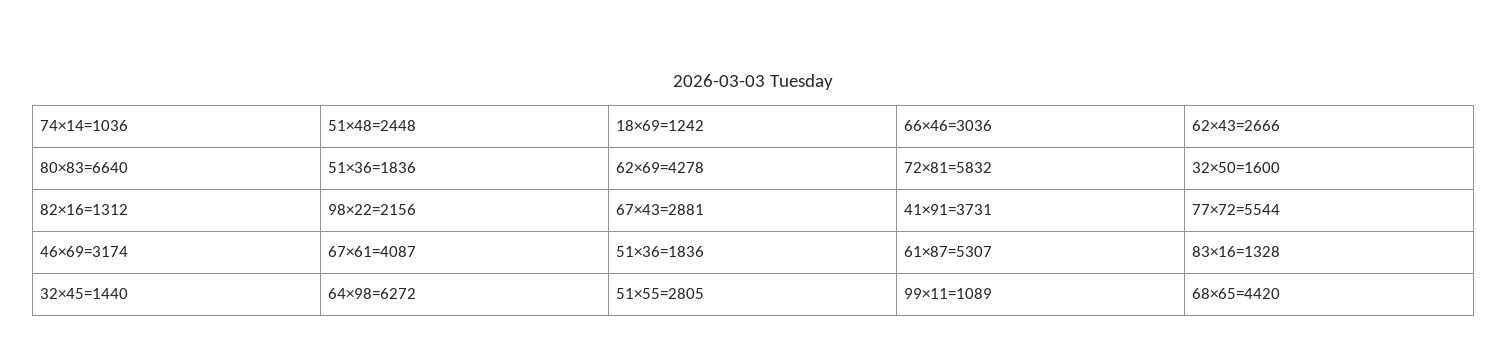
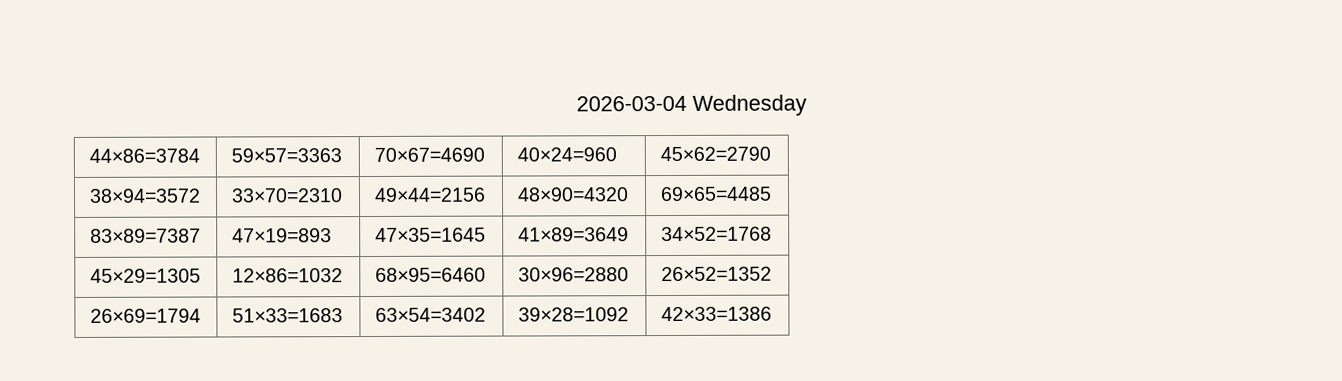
[673,74,833,90] [40,120,129,131] [328,120,417,131] [616,120,705,131] [904,120,993,131] [1192,120,1281,131] [40,162,129,173] [328,162,417,173] [616,162,705,173] [904,162,993,173] [1192,162,1281,173] [40,204,129,215] [328,204,417,215] [616,204,705,215] [904,204,993,215] [1192,204,1281,215] [40,246,129,257] [328,246,417,257] [616,246,705,257] [904,246,993,257] [1192,246,1281,257] [40,288,129,299] [328,288,417,299] [616,288,705,299] [904,288,993,299] [1192,288,1281,299] 2026-03-03 Tuesday // 74×14=1036 | 51×48=2448 | 18×69=1242 | 66×46=3036 | 62×43=2666 // 80×83=6640 | 51×36=1836 | 62×69=4278 | 72×81=5832 | 32×50=1600 // 82×16=1312 | 98×22=2156 | 67×43=2881 | 41×91=3731 | 77×72=5544 // 46×69=3174 | 67×61=4087 | 51×36=1836 | 61×87=5307 | 83×16=1328 // 32×45=1440 | 64×98=6272 | 51×55=2805 | 99×11=1089 | 68×65=4420 -> [575,94,807,116] [88,148,200,163] [230,148,342,163] [373,147,485,162] [516,147,617,162] [659,146,771,162] [88,188,201,203] [230,188,343,203] [373,187,486,202] [516,187,629,202] [659,186,772,202] [89,228,201,243] [231,228,332,243] [374,227,486,242] [517,227,629,242] [660,226,772,242] [89,268,201,283] [231,268,343,283] [374,267,486,282] [517,267,629,282] [660,266,772,282] [89,308,201,323] [231,308,343,323] [374,307,486,322] [517,307,629,322] [660,306,772,322] 2026-03-04 Wednesday // 44×86=3784 | 59×57=3363 | 70×67=4690 | 40×24=960 | 45×62=2790 // 38×94=3572 | 33×70=2310 | 49×44=2156 | 48×90=4320 | 69×65=4485 // 83×89=7387 | 47×19=893 | 47×35=1645 | 41×89=3649 | 34×52=1768 // 45×29=1305 | 12×86=1032 | 68×95=6460 | 30×96=2880 | 26×52=1352 // 26×69=1794 | 51×33=1683 | 63×54=3402 | 39×28=1092 | 42×33=1386

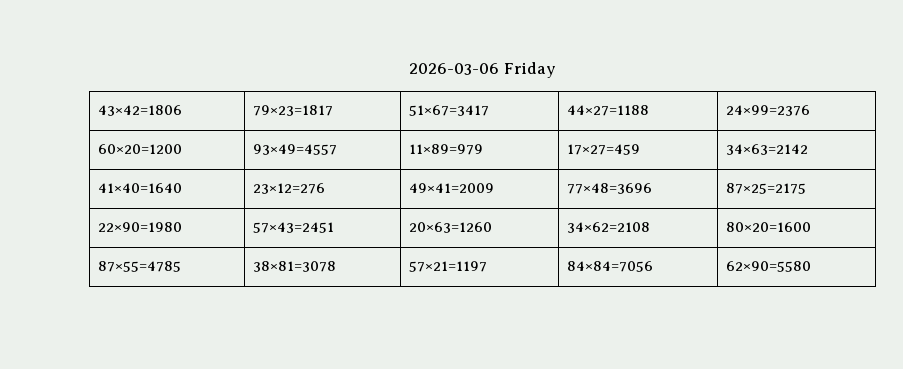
[575,94,807,116] [88,148,200,163] [230,148,342,163] [373,147,485,162] [516,147,617,162] [659,146,771,162] [88,188,201,203] [230,188,343,203] [373,187,486,202] [516,187,629,202] [659,186,772,202] [89,228,201,243] [231,228,332,243] [374,227,486,242] [517,227,629,242] [660,226,772,242] [89,268,201,283] [231,268,343,283] [374,267,486,282] [517,267,629,282] [660,266,772,282] [89,308,201,323] [231,308,343,323] [374,307,486,322] [517,307,629,322] [660,306,772,322] 2026-03-04 Wednesday // 44×86=3784 | 59×57=3363 | 70×67=4690 | 40×24=960 | 45×62=2790 // 38×94=3572 | 33×70=2310 | 49×44=2156 | 48×90=4320 | 69×65=4485 // 83×89=7387 | 47×19=893 | 47×35=1645 | 41×89=3649 | 34×52=1768 // 45×29=1305 | 12×86=1032 | 68×95=6460 | 30×96=2880 | 26×52=1352 // 26×69=1794 | 51×33=1683 | 63×54=3402 | 39×28=1092 | 42×33=1386 -> [409,62,556,78] [98,105,183,116] [253,105,334,116] [409,105,490,116] [567,105,650,116] [726,105,811,116] [98,144,183,154] [253,144,338,155] [409,144,484,155] [567,144,641,155] [726,144,809,155] [98,183,183,193] [253,183,326,194] [409,183,495,193] [567,183,653,194] [726,183,807,194] [98,222,183,232] [253,222,335,233] [409,222,493,233] [567,222,651,233] [726,222,812,232] [98,261,182,272] [253,261,337,272] [409,261,488,272] [567,261,654,272] [726,261,812,272] 2026-03-06 Friday // 43×42=1806 | 79×23=1817 | 51×67=3417 | 44×27=1188 | 24×99=2376 // 60×20=1200 | 93×49=4557 | 11×89=979 | 17×27=459 | 34×63=2142 // 41×40=1640 | 23×12=276 | 49×41=2009 | 77×48=3696 | 87×25=2175 // 22×90=1980 | 57×43=2451 | 20×63=1260 | 34×62=2108 | 80×20=1600 // 87×55=4785 | 38×81=3078 | 57×21=1197 | 84×84=7056 | 62×90=5580

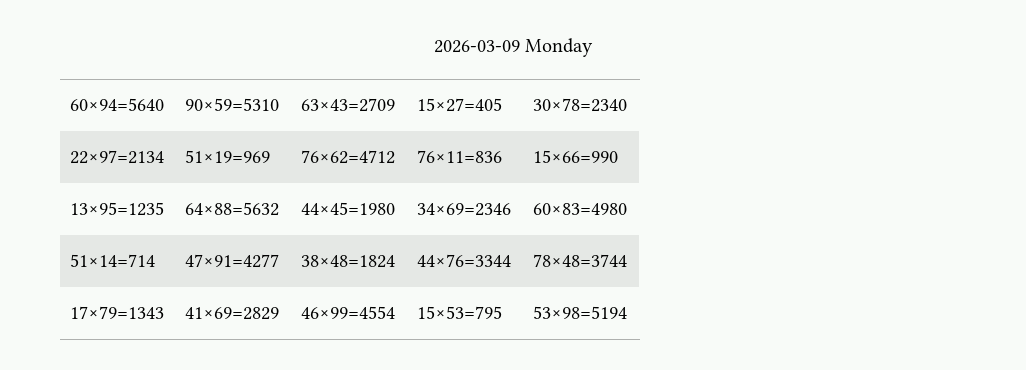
[409,62,556,78] [98,105,183,116] [253,105,334,116] [409,105,490,116] [567,105,650,116] [726,105,811,116] [98,144,183,154] [253,144,338,155] [409,144,484,155] [567,144,641,155] [726,144,809,155] [98,183,183,193] [253,183,326,194] [409,183,495,193] [567,183,653,194] [726,183,807,194] [98,222,183,232] [253,222,335,233] [409,222,493,233] [567,222,651,233] [726,222,812,232] [98,261,182,272] [253,261,337,272] [409,261,488,272] [567,261,654,272] [726,261,812,272] 2026-03-06 Friday // 43×42=1806 | 79×23=1817 | 51×67=3417 | 44×27=1188 | 24×99=2376 // 60×20=1200 | 93×49=4557 | 11×89=979 | 17×27=459 | 34×63=2142 // 41×40=1640 | 23×12=276 | 49×41=2009 | 77×48=3696 | 87×25=2175 // 22×90=1980 | 57×43=2451 | 20×63=1260 | 34×62=2108 | 80×20=1600 // 87×55=4785 | 38×81=3078 | 57×21=1197 | 84×84=7056 | 62×90=5580 -> [433,38,594,57] [70,98,165,111] [185,98,280,111] [301,98,396,112] [417,98,503,112] [533,98,628,112] [70,150,165,164] [185,150,271,163] [301,150,396,164] [417,150,503,163] [533,150,619,163] [70,202,165,216] [185,202,280,216] [301,202,396,215] [417,203,512,216] [533,203,628,215] [70,254,156,267] [185,254,280,268] [301,255,396,268] [417,254,512,267] [533,254,628,267] [70,306,165,319] [185,307,280,320] [301,306,396,319] [417,306,503,319] [533,306,628,319] 2026-03-09 Monday // 60×94=5640 | 90×59=5310 | 63×43=2709 | 15×27=405 | 30×78=2340 // 22×97=2134 | 51×19=969 | 76×62=4712 | 76×11=836 | 15×66=990 // 13×95=1235 | 64×88=5632 | 44×45=1980 | 34×69=2346 | 60×83=4980 // 51×14=714 | 47×91=4277 | 38×48=1824 | 44×76=3344 | 78×48=3744 // 17×79=1343 | 41×69=2829 | 46×99=4554 | 15×53=795 | 53×98=5194

